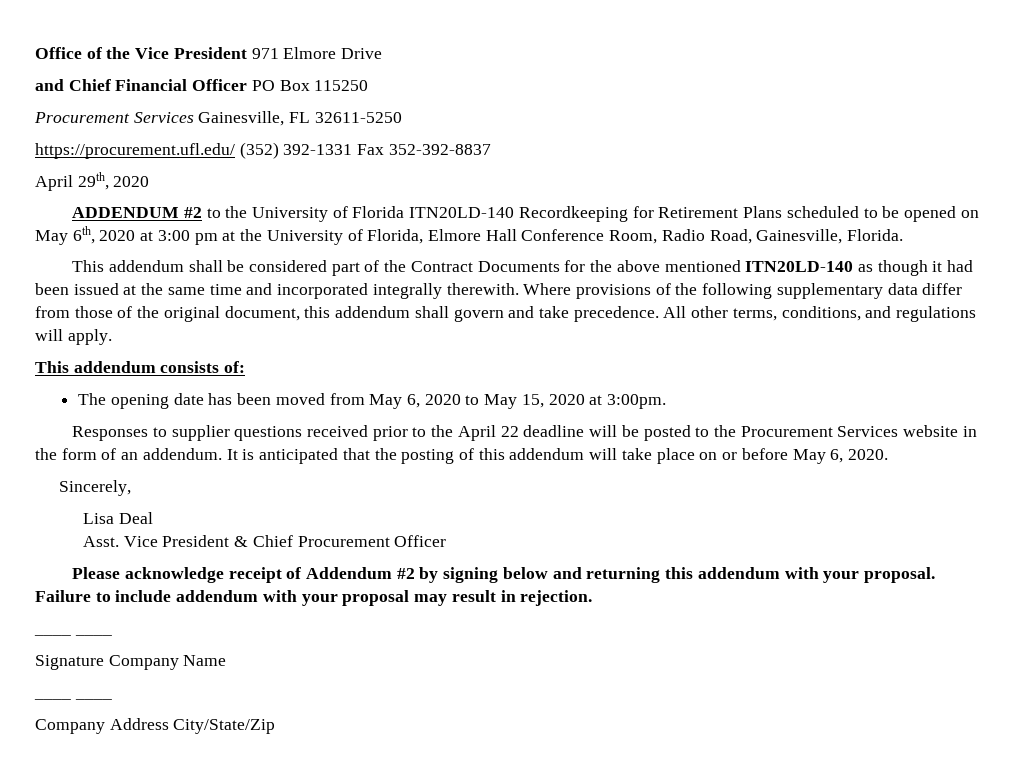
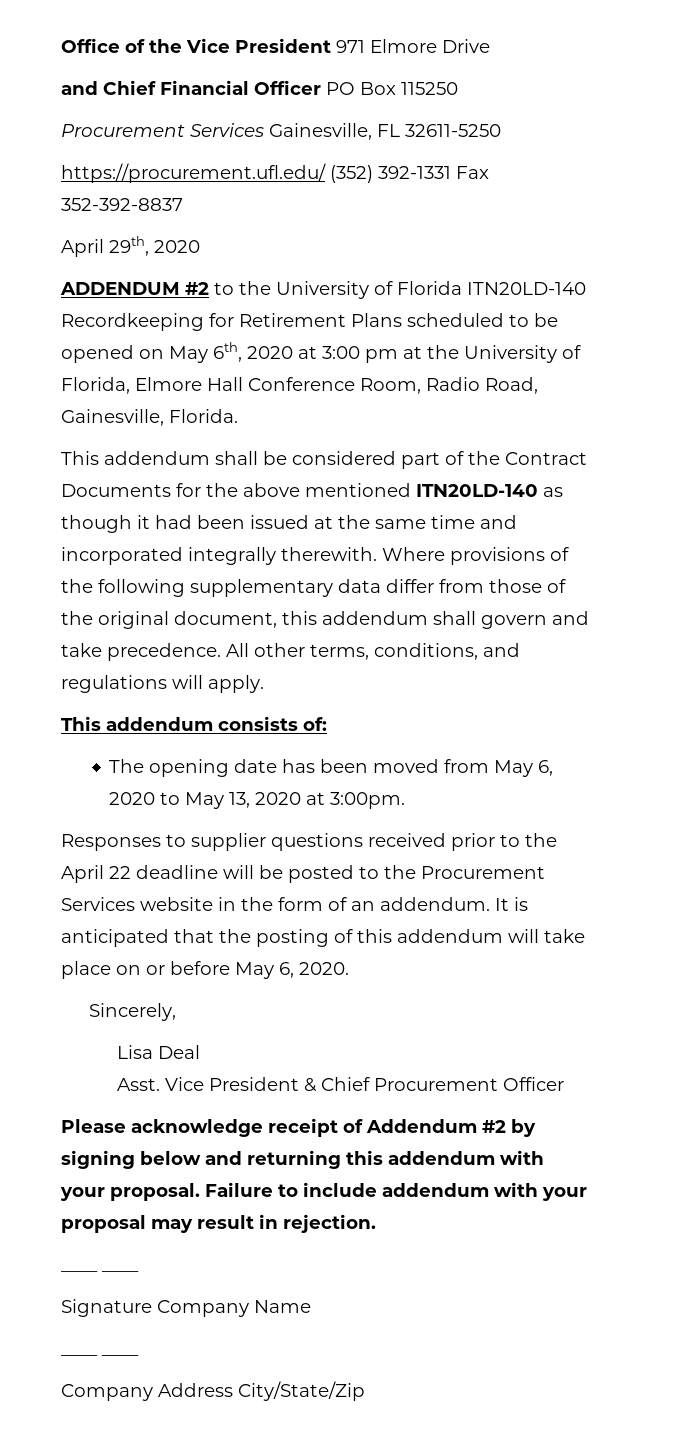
[521,394,544,408] 15, -> [229,792,251,808] 13,

